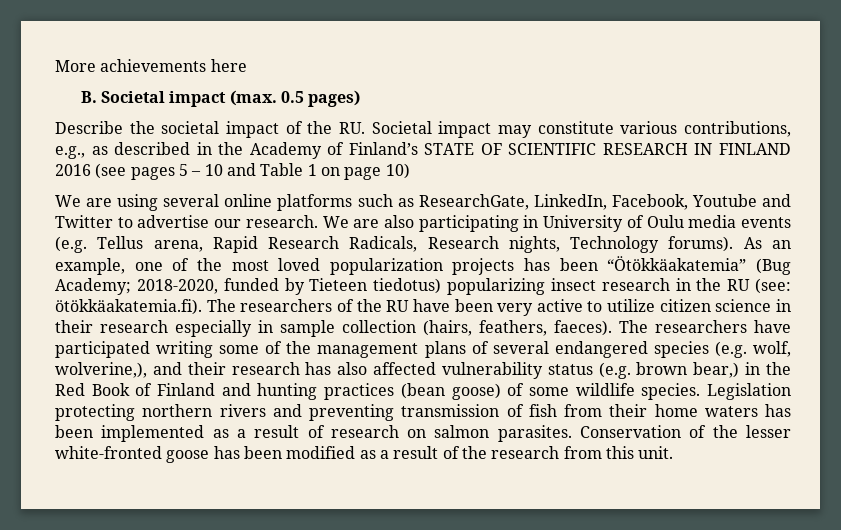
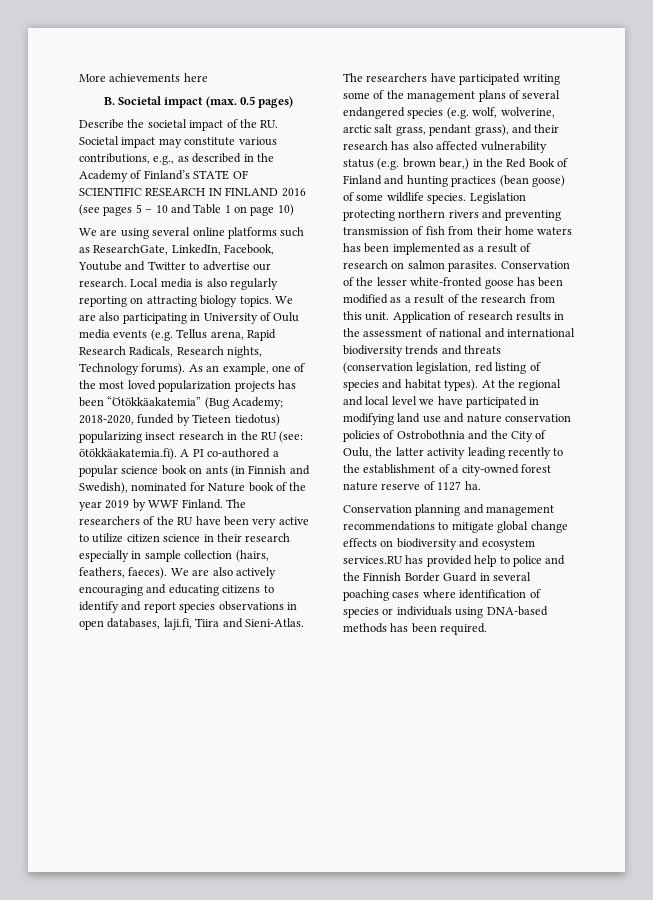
(318, 221) none -> [130,278,278,290] [79,295,272,307] Local media is also regularly reporting on attracting biology topics.
(202, 307) none -> [180,448,279,458] [79,465,310,477] [79,482,307,494] [79,499,223,511] A PI co-authored a popular science book on ants (in Finnish and Swedish), nominated for Nature book of the year 2019 by WWF Finland.
(612, 328) none -> [170,567,276,579] [79,584,274,596] [79,601,297,613] [79,618,304,630] We are also actively encouraging and educating citizens to identify and report species observations in open databases, laji.fi, Tiira and Sieni-Atlas.
[55,362,147,378] wolverine,), -> [500,107,555,118] [343,124,509,136] wolverine, arctic salt grass, pendant grass),
(674, 452) none -> [392,311,565,323] [343,328,575,338] [343,345,502,357] [343,362,541,374] [343,379,562,391] [343,396,540,408] [343,413,571,425] [343,430,547,442] [343,447,564,459] [343,464,551,476] [343,481,481,491] [343,504,555,516] [343,521,568,533] [343,538,535,550] [343,555,566,567] [343,572,531,582] [343,589,541,601] [343,606,548,618] [343,623,488,635] Application of research results in the assessment of national and international biodiversity trends and threats (conservation legislation, red listing of species and habitat types). At the regional and local level we have participated in modifying land use and nature conservation policies of Ostrobothnia and the City of Oulu, the latter activity leading recently to the establishment of a city-owned forest nature reserve of 1127 ha. // Conservation planning and management recommendations to mitigate global change effects on biodiversity and ecosystem services.RU has provided help to police and the Finnish Border Guard in several poaching cases where identification of species or individuals using DNA-based methods has been required.

